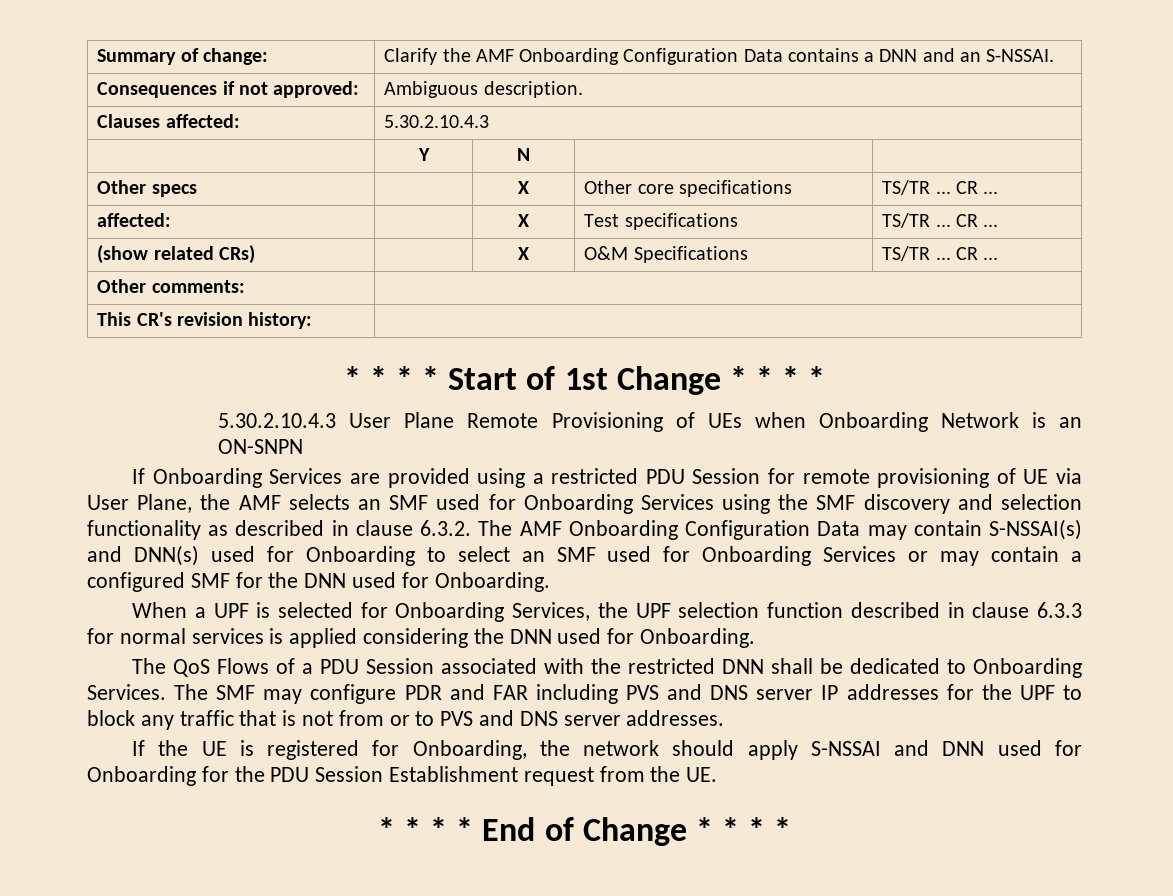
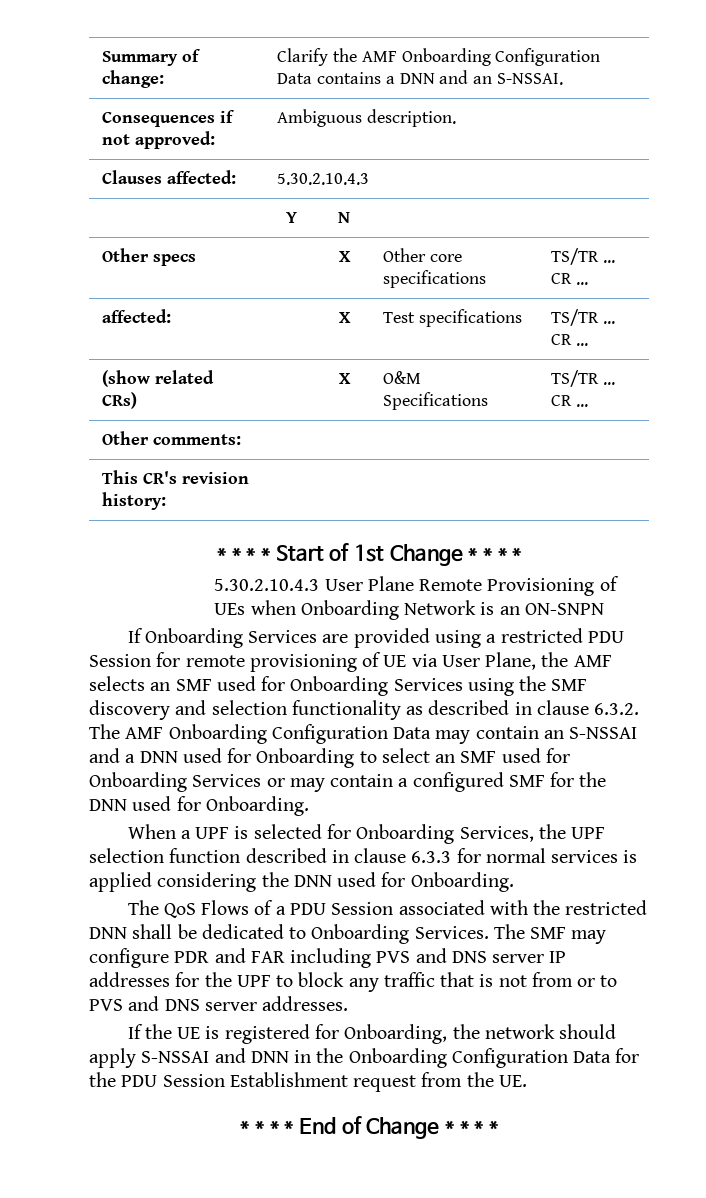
[989,519,1083,540] [87,545,199,566] S-NSSAI(s) and DNN(s) -> [543,727,638,739] [89,748,178,763] an S-NSSAI and a DNN
[997,740,1082,756] [87,766,196,786] used for Onboarding -> [294,1048,612,1068] in the Onboarding Configuration Data

